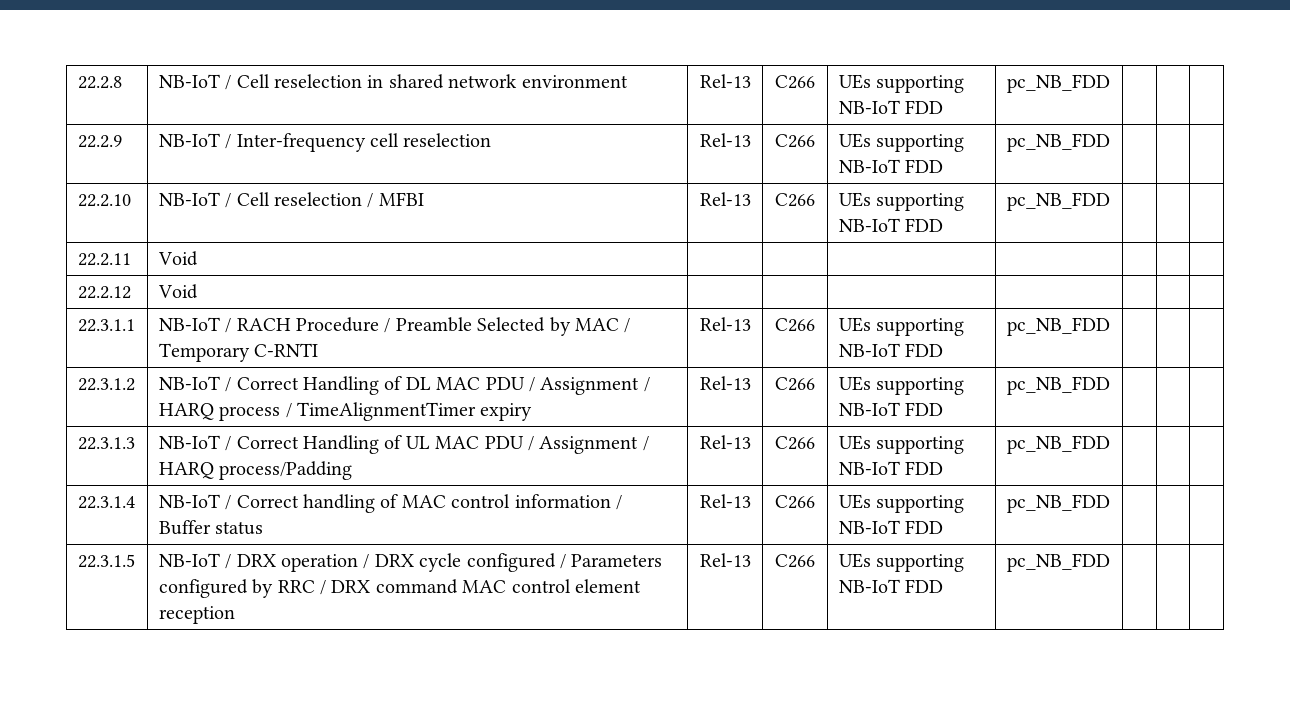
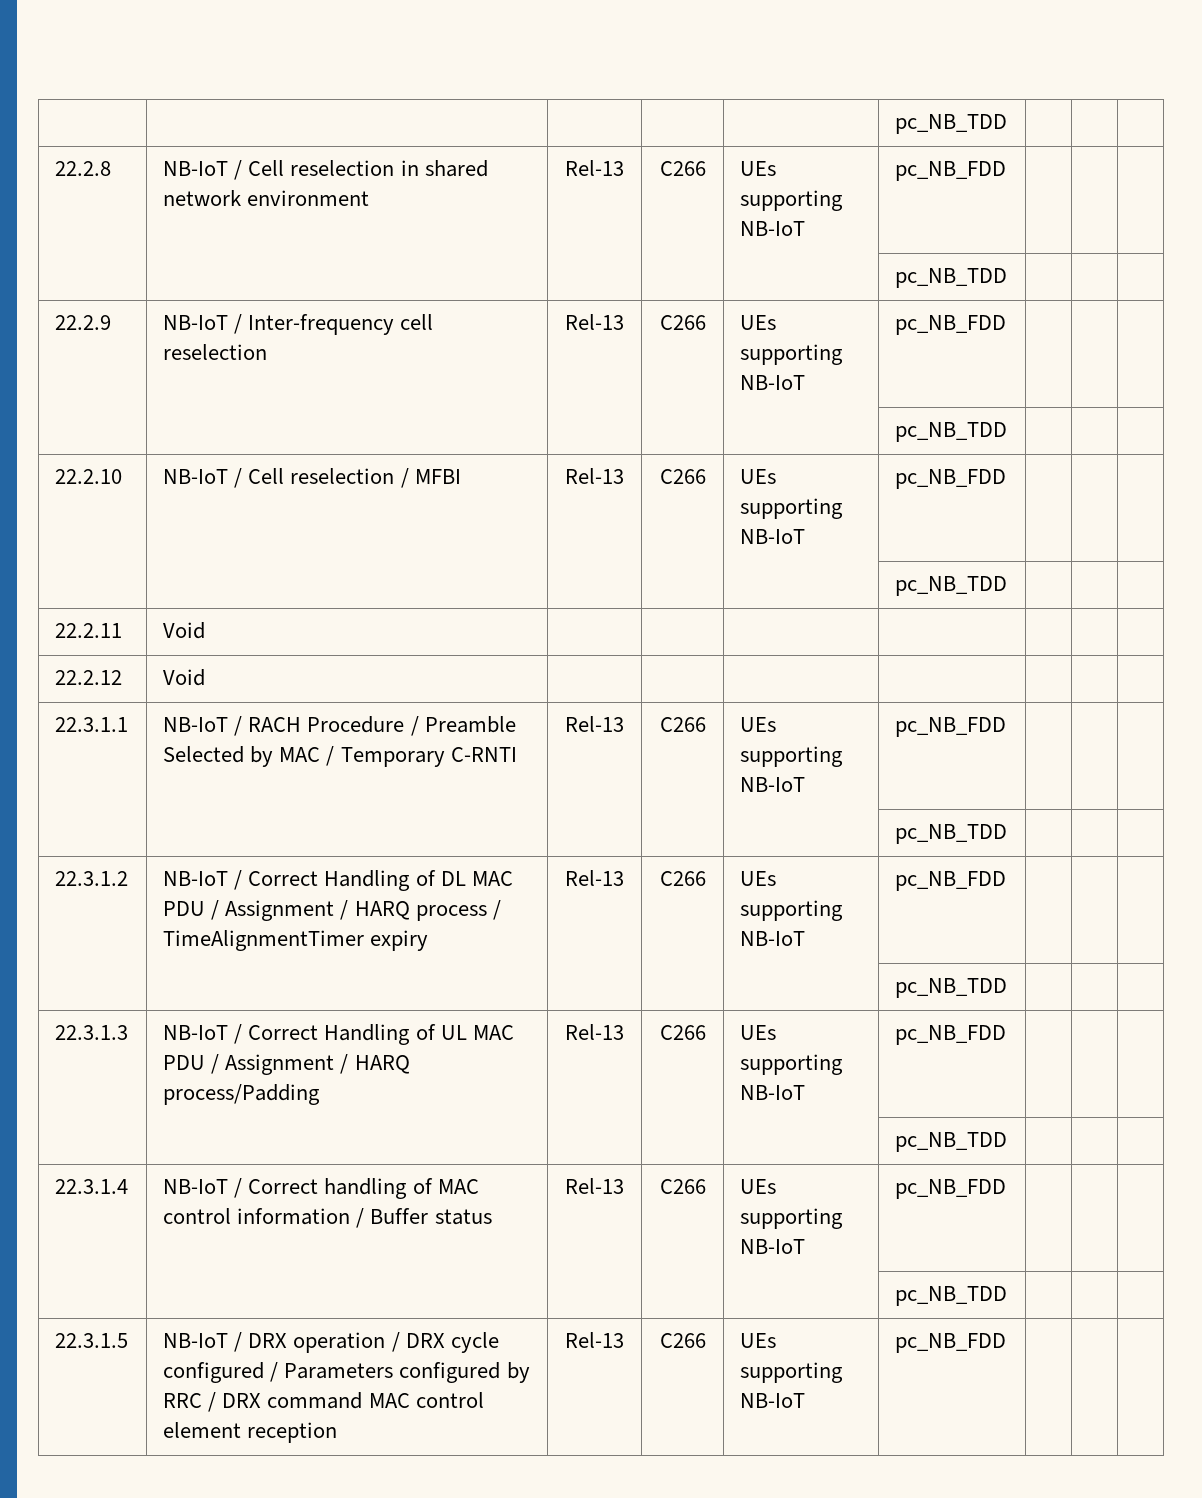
(77, 82) none -> [895,114,1008,134] | | | | | pc_NB_TDD | | | //
[905,100,944,114] [1006,74,1110,93] FDD | pc_NB_FDD | | | -> [895,161,1007,181] [895,268,1008,288] | pc_NB_FDD | | | // | | | | | pc_NB_TDD | | |
[905,159,944,173] [1006,133,1110,152] FDD | pc_NB_FDD | | | -> [895,315,1007,335] [895,422,1008,442] | pc_NB_FDD | | | // | | | | | pc_NB_TDD | | |
[905,218,944,232] [1006,192,1110,211] FDD | pc_NB_FDD | | | -> [895,469,1007,489] [895,576,1008,596] | pc_NB_FDD | | | // | | | | | pc_NB_TDD | | |
[905,343,944,357] [1006,317,1110,336] FDD | pc_NB_FDD | | | -> [895,717,1007,737] [895,824,1008,844] | pc_NB_FDD | | | // | | | | | pc_NB_TDD | | |
[905,402,944,416] [1006,376,1110,395] FDD | pc_NB_FDD | | | -> [895,871,1007,891] [895,978,1008,998] | pc_NB_FDD | | | // | | | | | pc_NB_TDD | | |
[905,461,944,475] [1006,435,1110,454] FDD | pc_NB_FDD | | | -> [895,1025,1007,1045] [895,1132,1008,1152] | pc_NB_FDD | | | // | | | | | pc_NB_TDD | | |
[905,520,944,534] [1006,494,1110,513] FDD | pc_NB_FDD | | | -> [895,1179,1007,1199] [895,1286,1008,1306] | pc_NB_FDD | | | // | | | | | pc_NB_TDD | | |
[905,579,944,593] FDD -> (806, 1400) none

